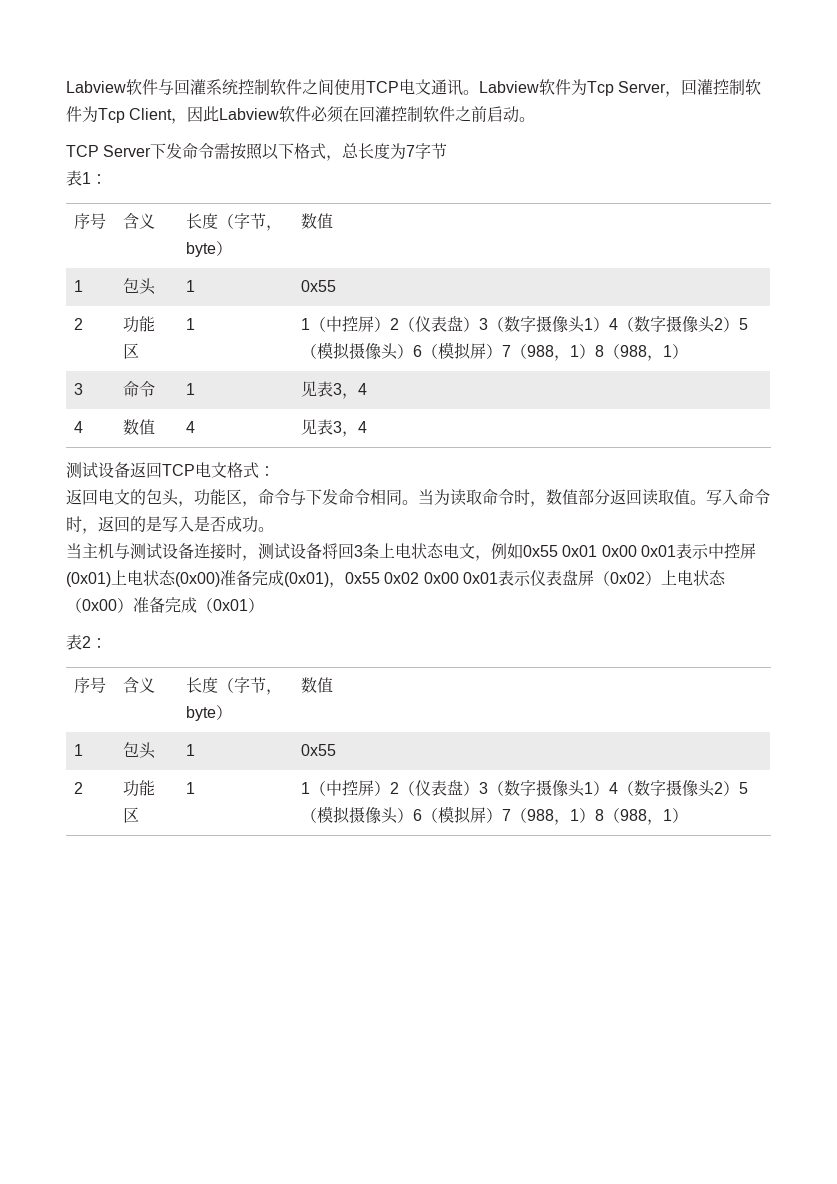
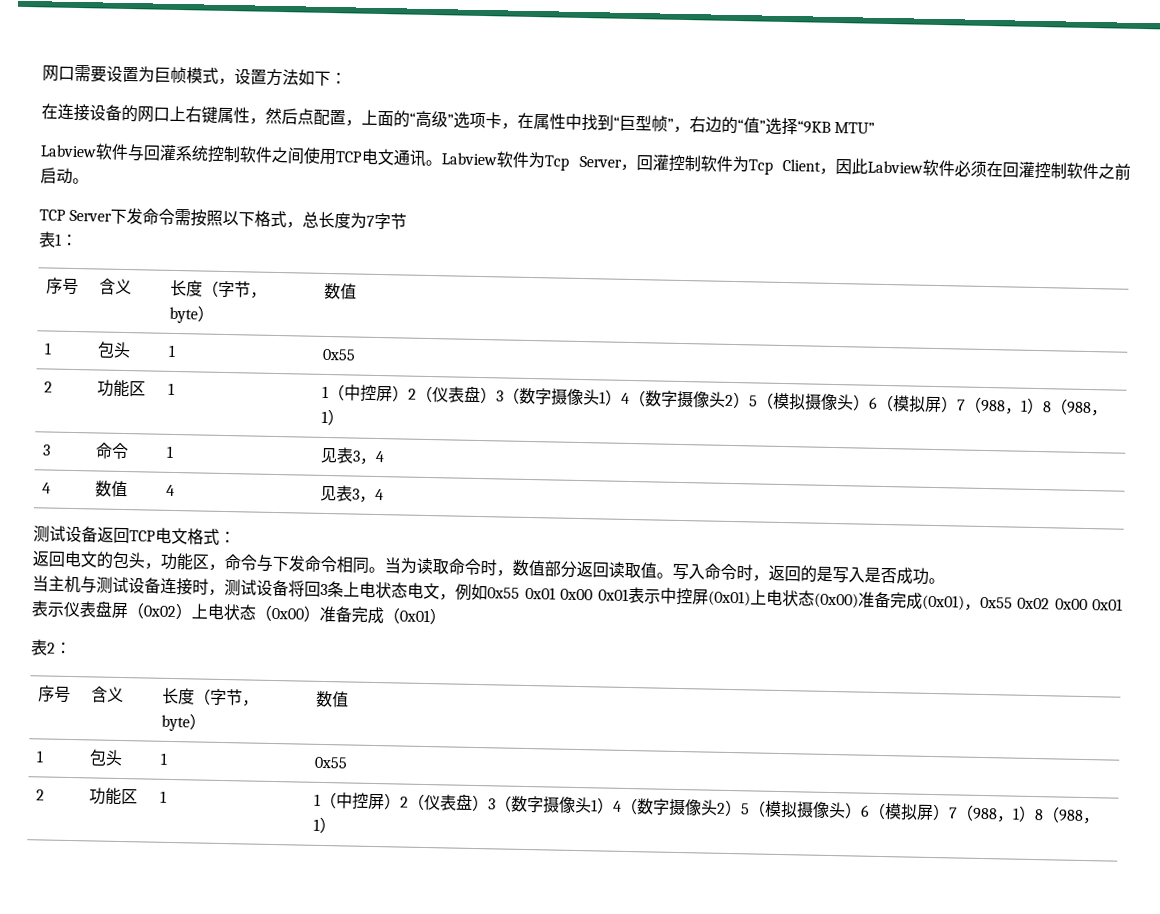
(66, 87) none -> [42,64,347,87] [41,103,876,136] 网口需要设置为巨帧模式，设置方法如下： // 在连接设备的网口上右键属性，然后点配置，上面的“高级”选项卡，在属性中找到“巨型帧”，右边的“值”选择“9KB MTU” //

